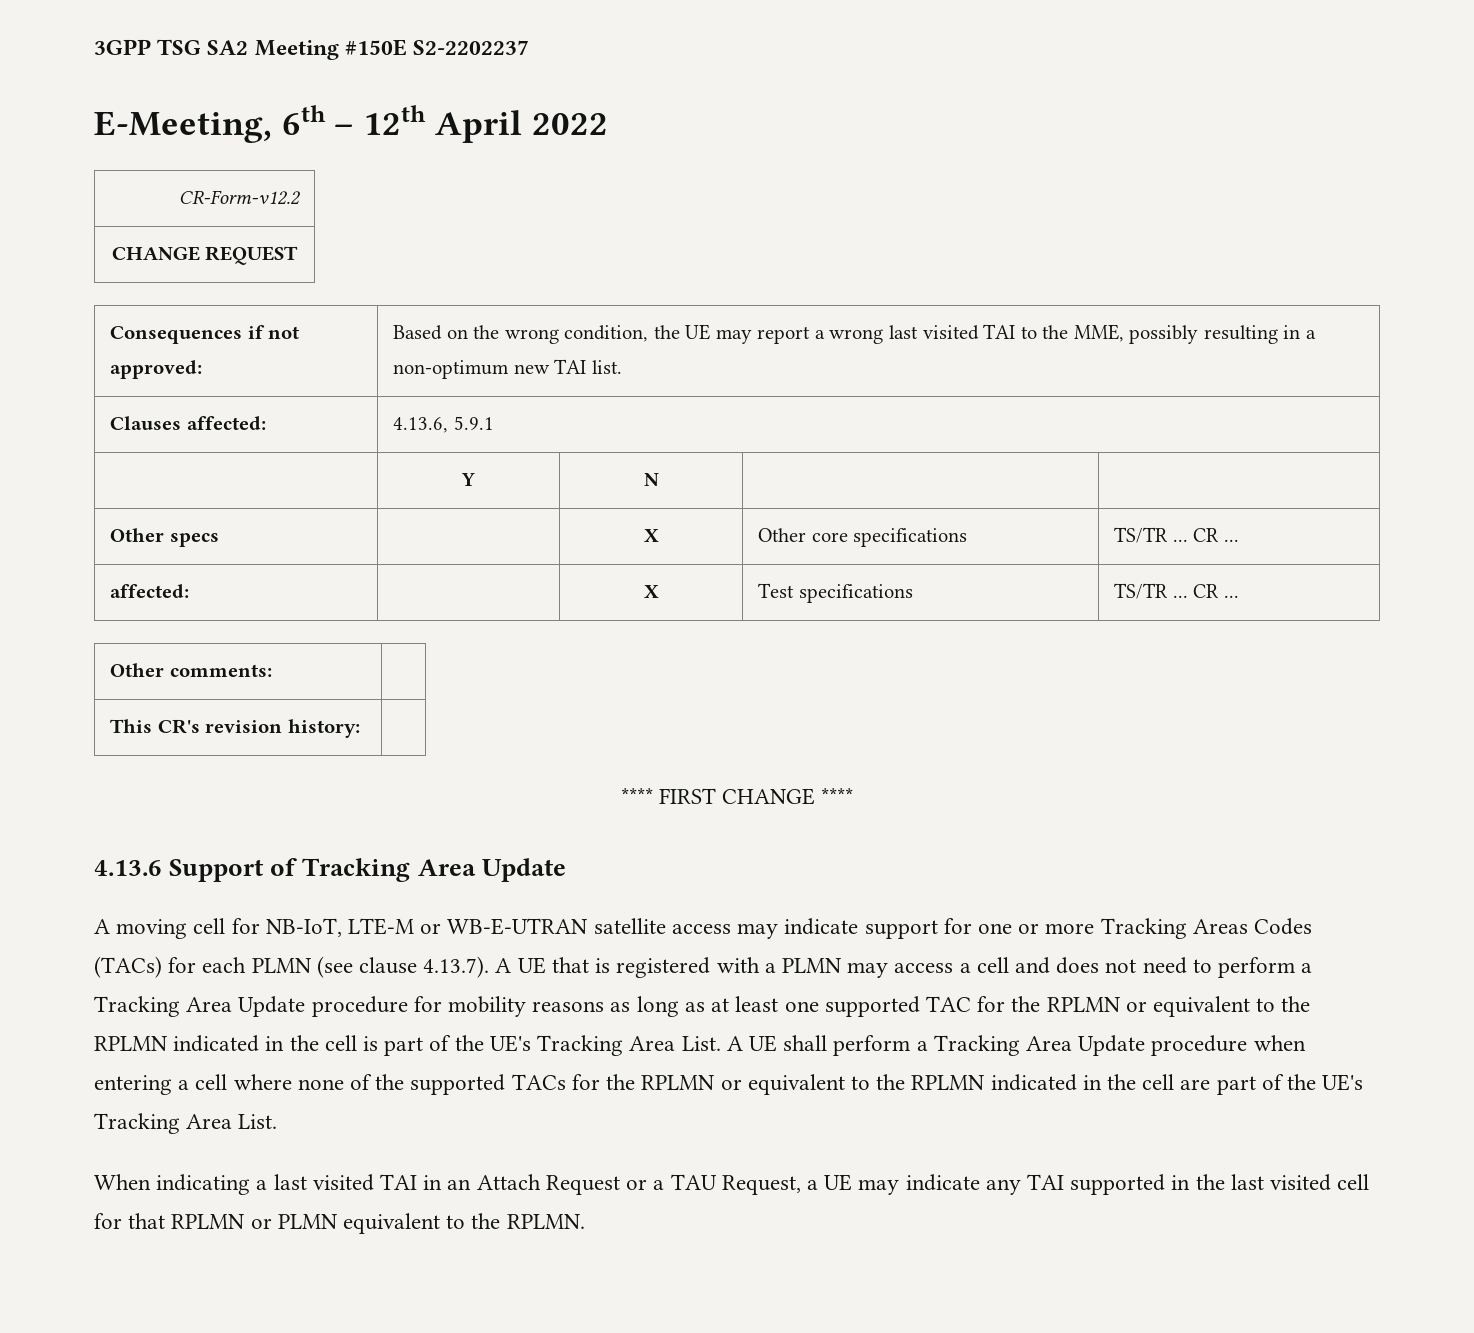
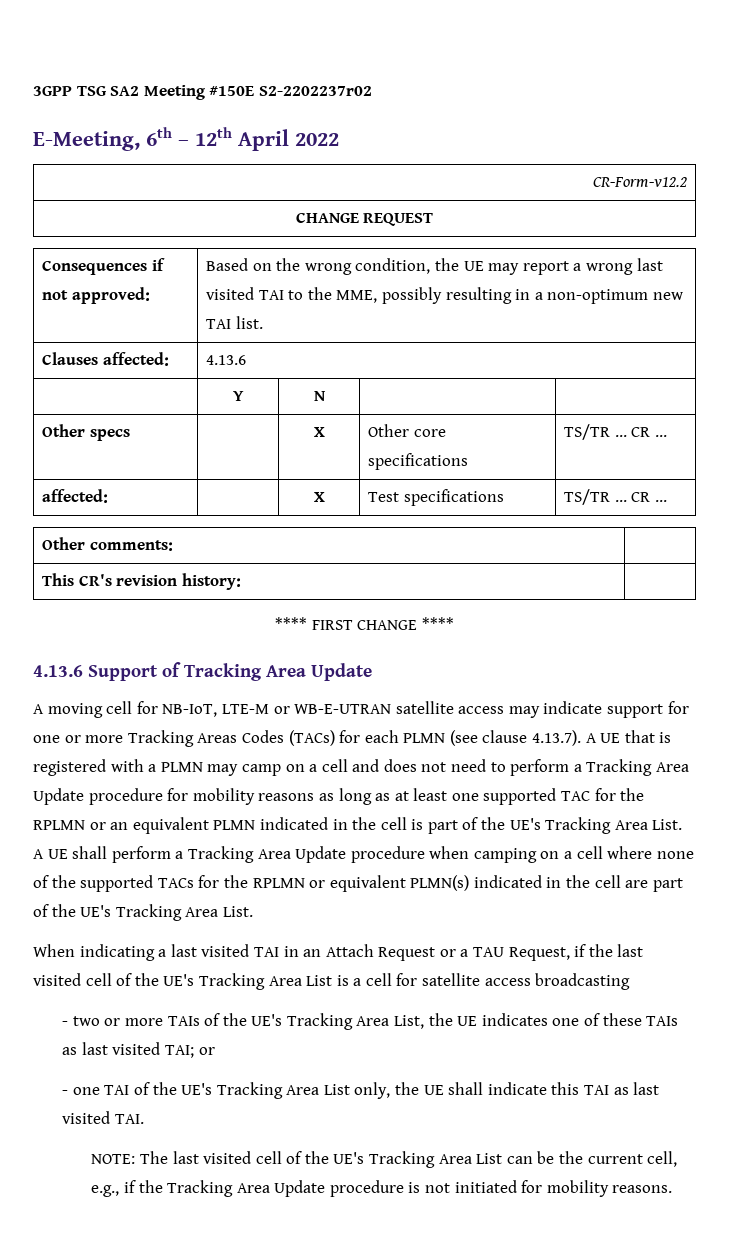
[413,40,530,55] S2-2202237 -> [258,86,372,96] S2-2202237r02
[393,416,494,433] 4.13.6, 5.9.1 -> [206,355,247,365] 4.13.6
[894,963,954,973] access -> [241,764,305,776] camp on
[1152,996,1311,1017] [94,1036,168,1051] equivalent to the RPLMN -> [110,817,256,834] an equivalent PLMN
[94,1075,172,1095] entering -> [473,848,560,863] camping on
[850,1074,986,1090] to the RPLMN -> [410,875,470,891] PLMN(s)
[806,1174,1370,1195] [94,1213,585,1234] a UE may indicate any TAI supported in the last visited cell for that RPLMN or PLMN equivalent to the RPLMN. -> [574,944,644,957] [33,973,631,990] [62,1013,679,1030] [62,1042,215,1058] [62,1082,660,1099] [62,1111,144,1124] [91,1151,678,1168] [91,1180,673,1197] if the last visited cell of the UE's Tracking Area List is a cell for satellite access broadcasting // - two or more TAIs of the UE's Tracking Area List, the UE indicates one of these TAIs as last visited TAI; or // - one TAI of the UE's Tracking Area List only, the UE shall indicate this TAI as last visited TAI. // NOTE: The last visited cell of the UE's Tracking Area List can be the current cell, e.g., if the Tracking Area Update procedure is not initiated for mobility reasons.

